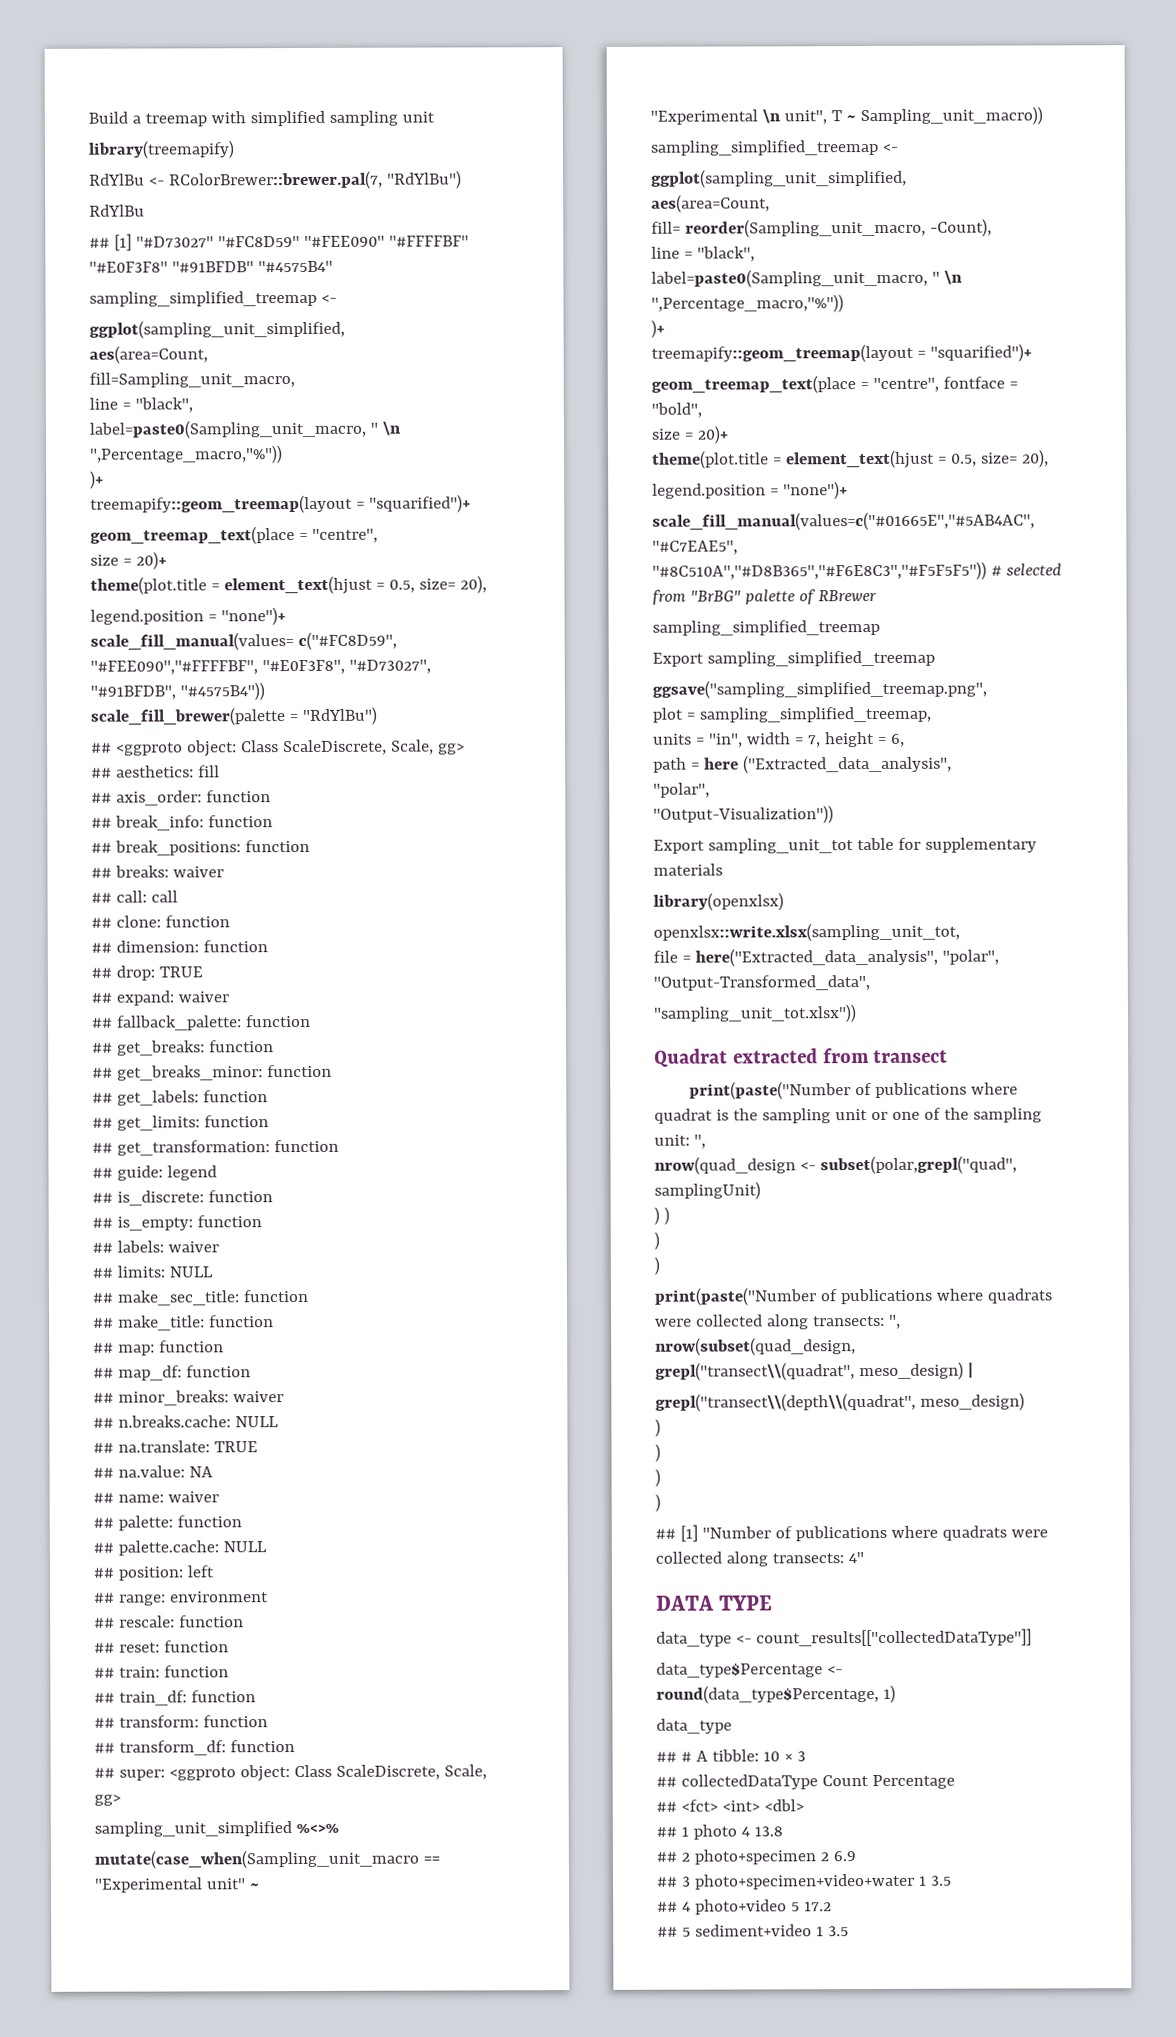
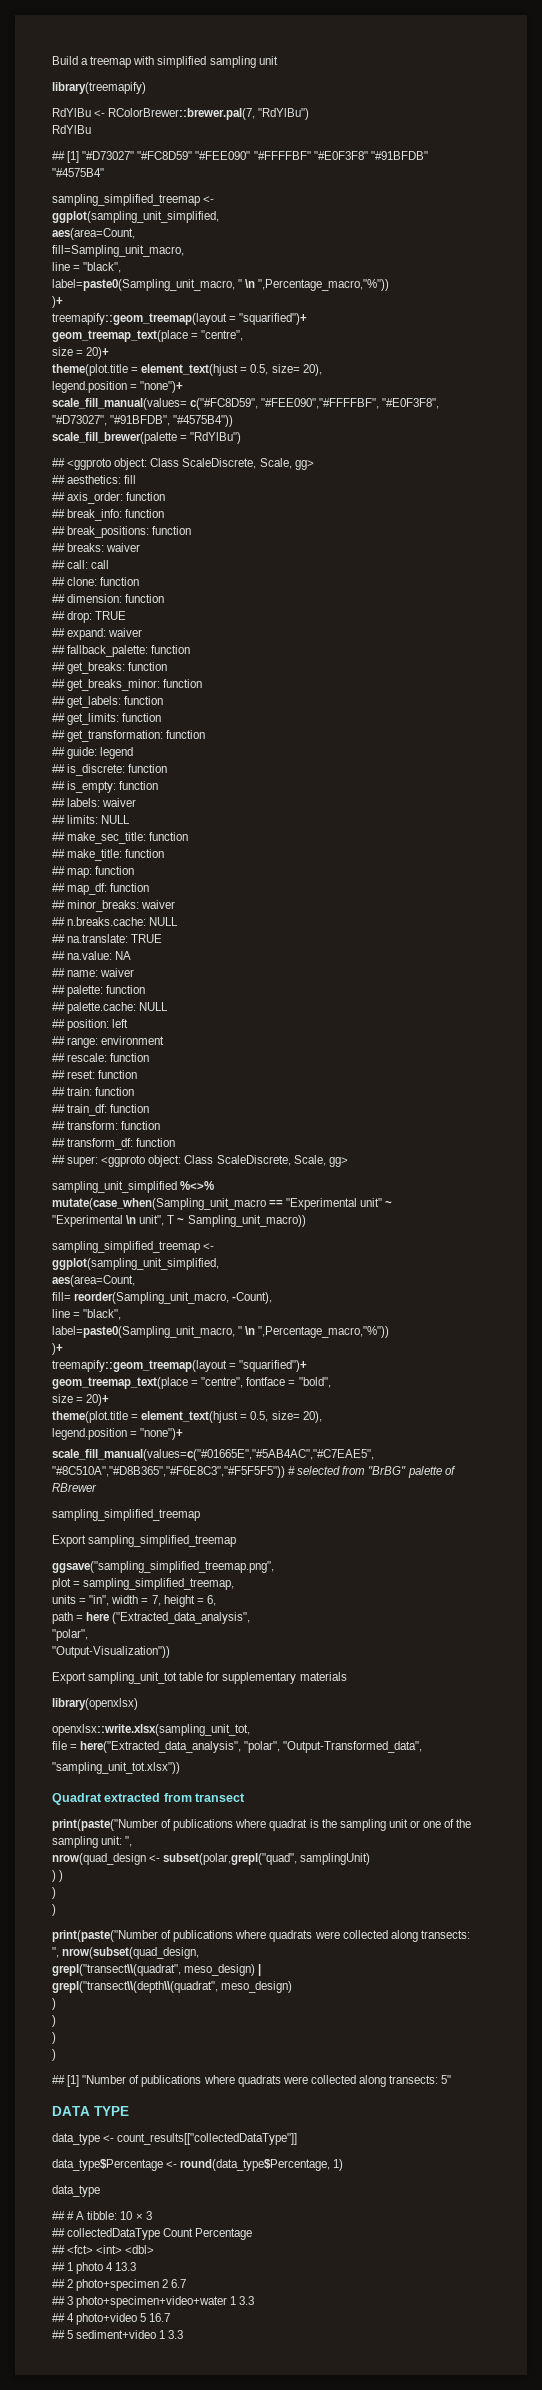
[847,1552,864,1564] 4" -> [441,2075,452,2084] 5"
[753,1826,783,1837] 13.8 -> [115,2262,137,2271] 13.3
[832,1851,856,1862] 6.9 -> [171,2279,187,2288] 6.7
[929,1875,952,1886] 3.5 -> [239,2296,255,2305] 3.3
[803,1901,832,1912] 17.2 -> [149,2313,171,2322] 16.7
[827,1926,849,1937] 3.5 -> [168,2330,184,2339] 3.3

